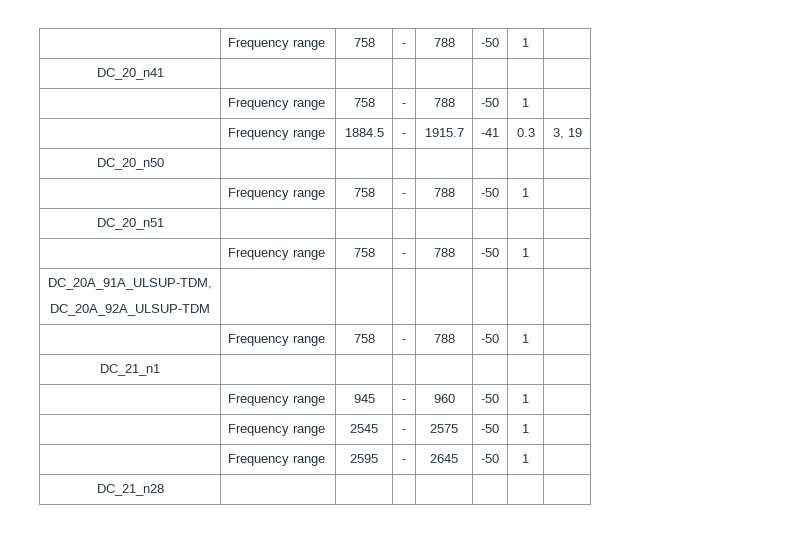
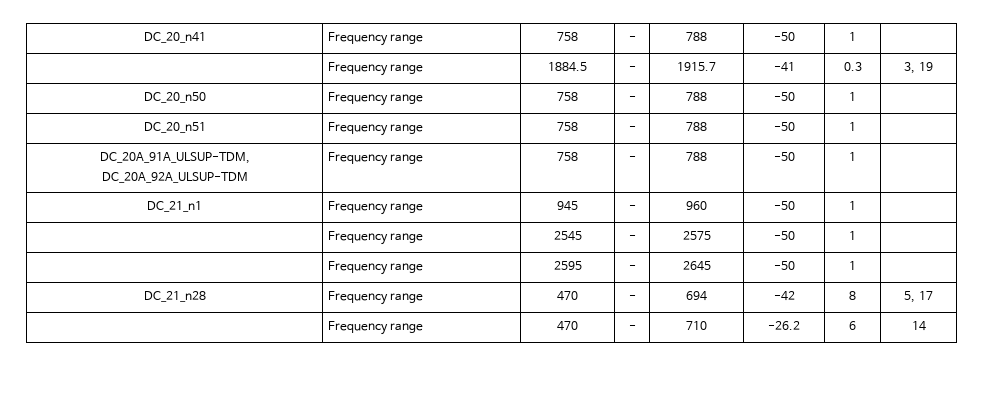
[228,38,326,50] [353,38,375,47] [402,43,406,47] [433,38,455,47] [481,38,499,47] [522,38,529,47] | Frequency range | 758 | - | 788 | -50 | 1 | // -> (143, 37) none
(164, 74) | | | | | | // | -> (206, 37) none
(164, 164) | | | | | | // | -> (206, 97) none
(164, 224) | | | | | | // | -> (206, 127) none
(210, 310) | | | | | | // | -> (248, 177) none
(160, 370) | | | | | | // | -> (202, 206) none
(164, 490) | | | | | | -> [327,291,423,305] [557,291,578,301] [628,295,636,300] [686,291,707,301] [773,291,795,301] [849,291,856,300] [904,291,933,303] [327,321,423,335] [557,321,578,331] [628,325,636,330] [686,321,707,330] [768,321,800,330] [849,321,856,330] [911,321,926,331] Frequency range | 470 | - | 694 | -42 | 8 | 5, 17 // | Frequency range | 470 | - | 710 | -26.2 | 6 | 14

